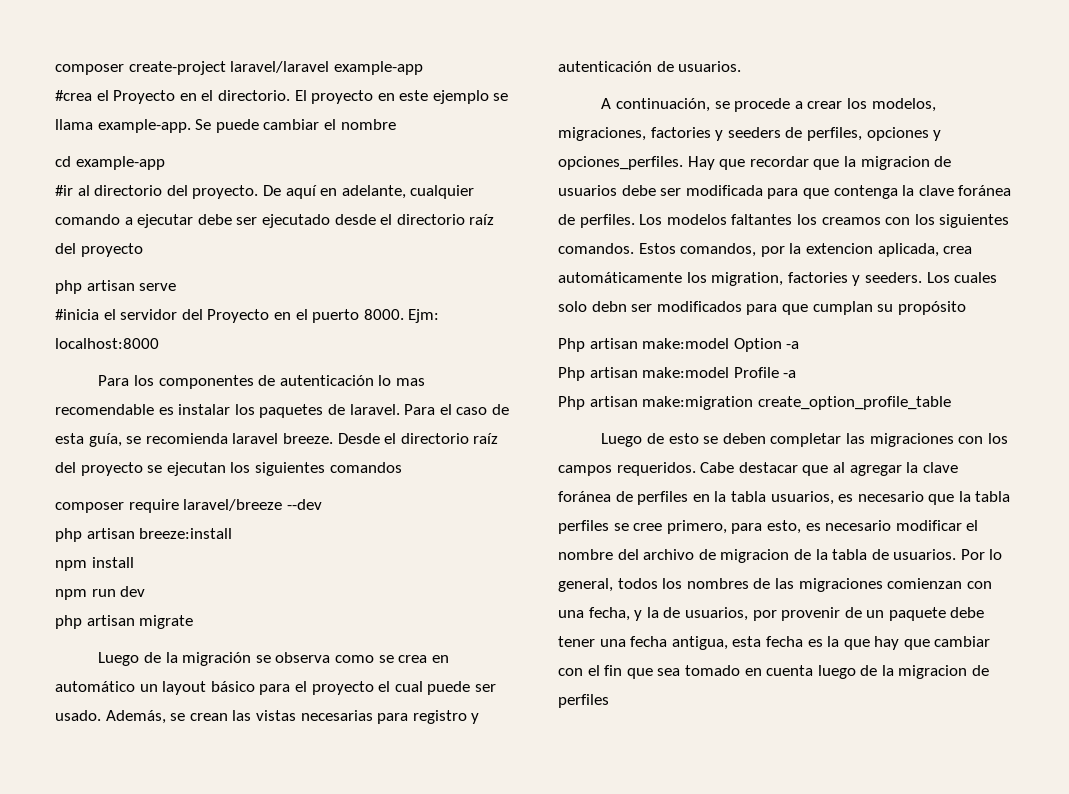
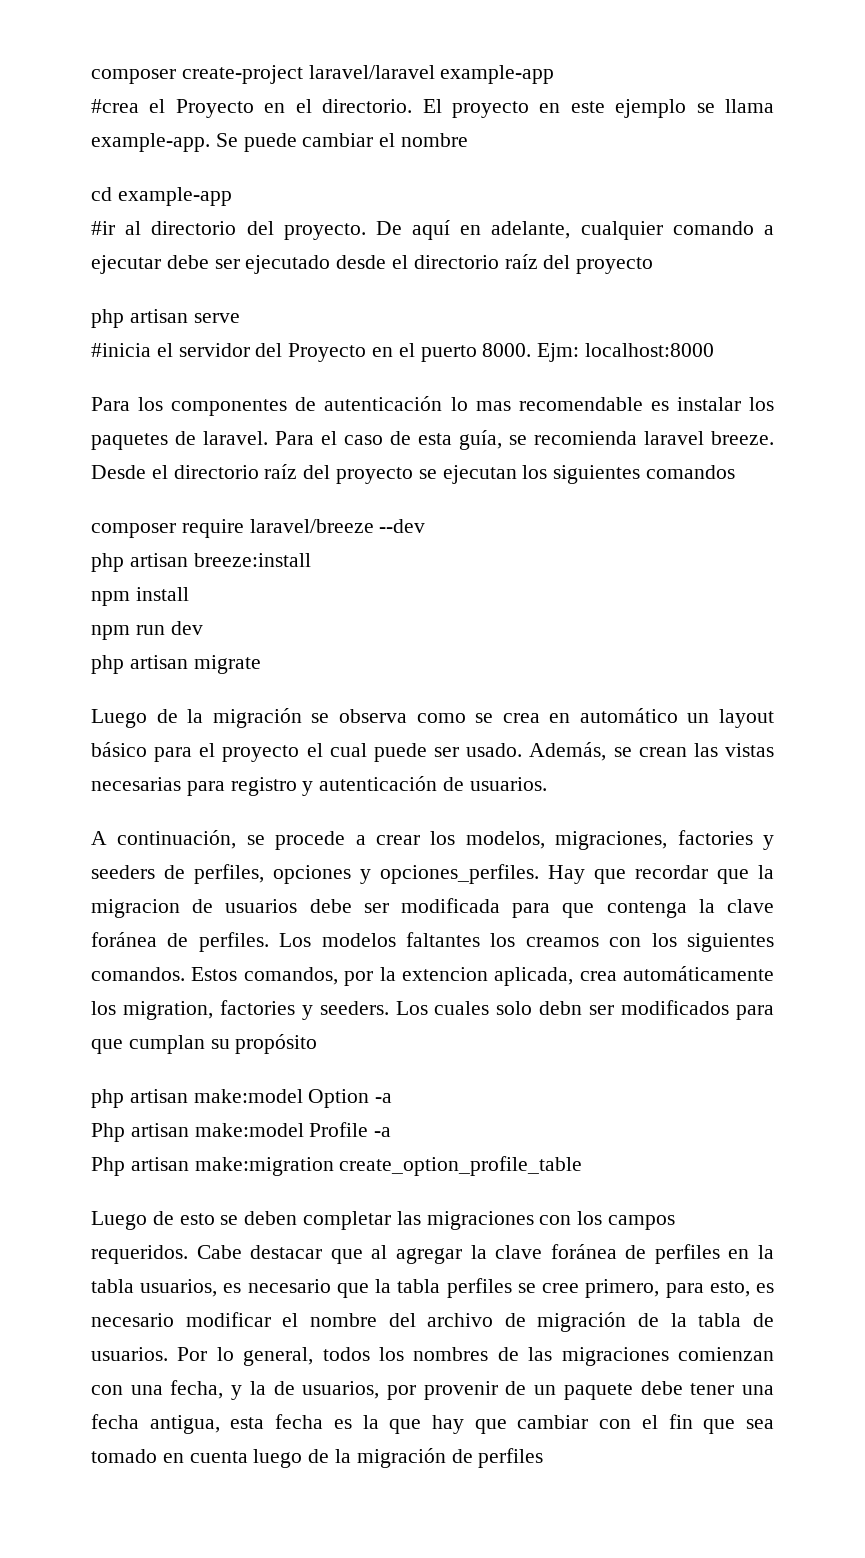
[558,338,585,352] Php -> [91,1089,124,1108] php
[720,549,790,563] migracion -> [537,1312,627,1332] migración
[898,665,968,679] migracion -> [356,1448,446,1468] migración

